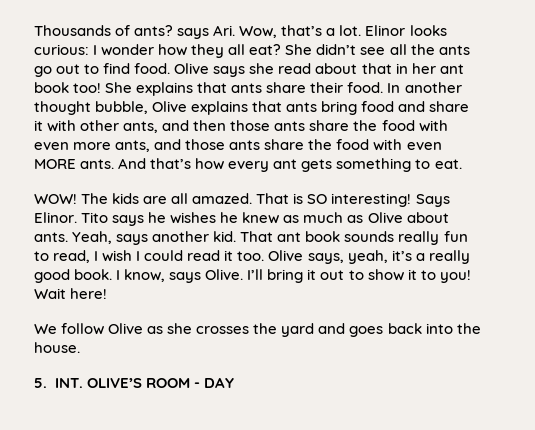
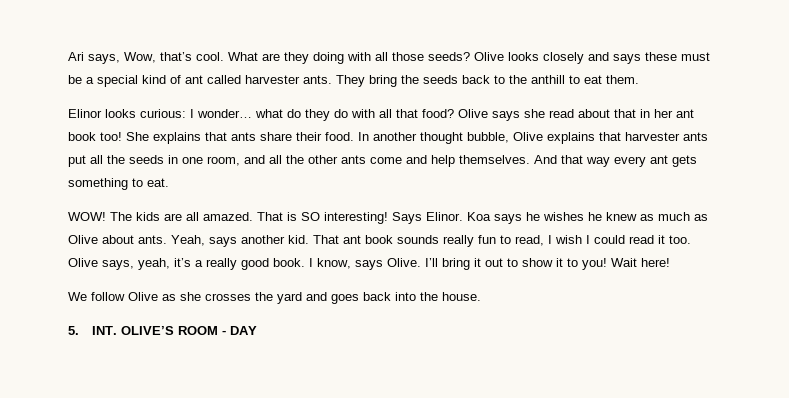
[34,25,447,39] [34,44,470,58] [34,63,171,77] Thousands of ants? says Ari. Wow, that’s a lot. Elinor looks curious: I wonder how they all eat? She didn’t see all the ants go out to find food. -> [68,52,710,64] [68,75,639,87] [68,109,454,121] Ari says, Wow, that’s cool. What are they doing with all those seeds? Olive looks closely and says these must be a special kind of ant called harvester ants. They bring the seeds back to the anthill to eat them. // Elinor looks curious: I wonder… what do they do with all that food?
[286,101,470,115] [34,120,448,133] [34,139,442,152] [34,158,225,170] ants bring food and share it with other ants, and then those ants share the food with even more ants, and those ants share the food with even MORE ants. And that’s how -> [625,132,708,141] [68,155,610,167] harvester ants put all the seeds in one room, and all the other ants come and help themselves. And that way
[81,212,109,223] Tito -> [467,212,491,221] Koa

